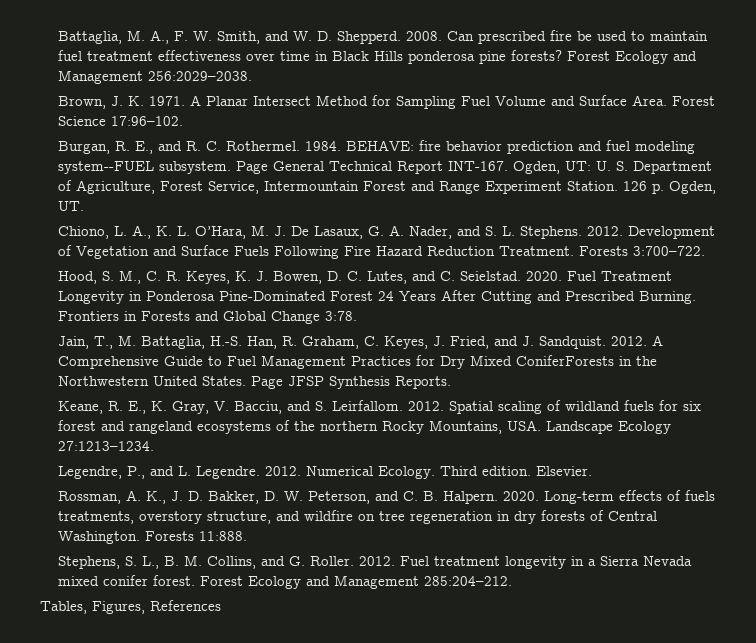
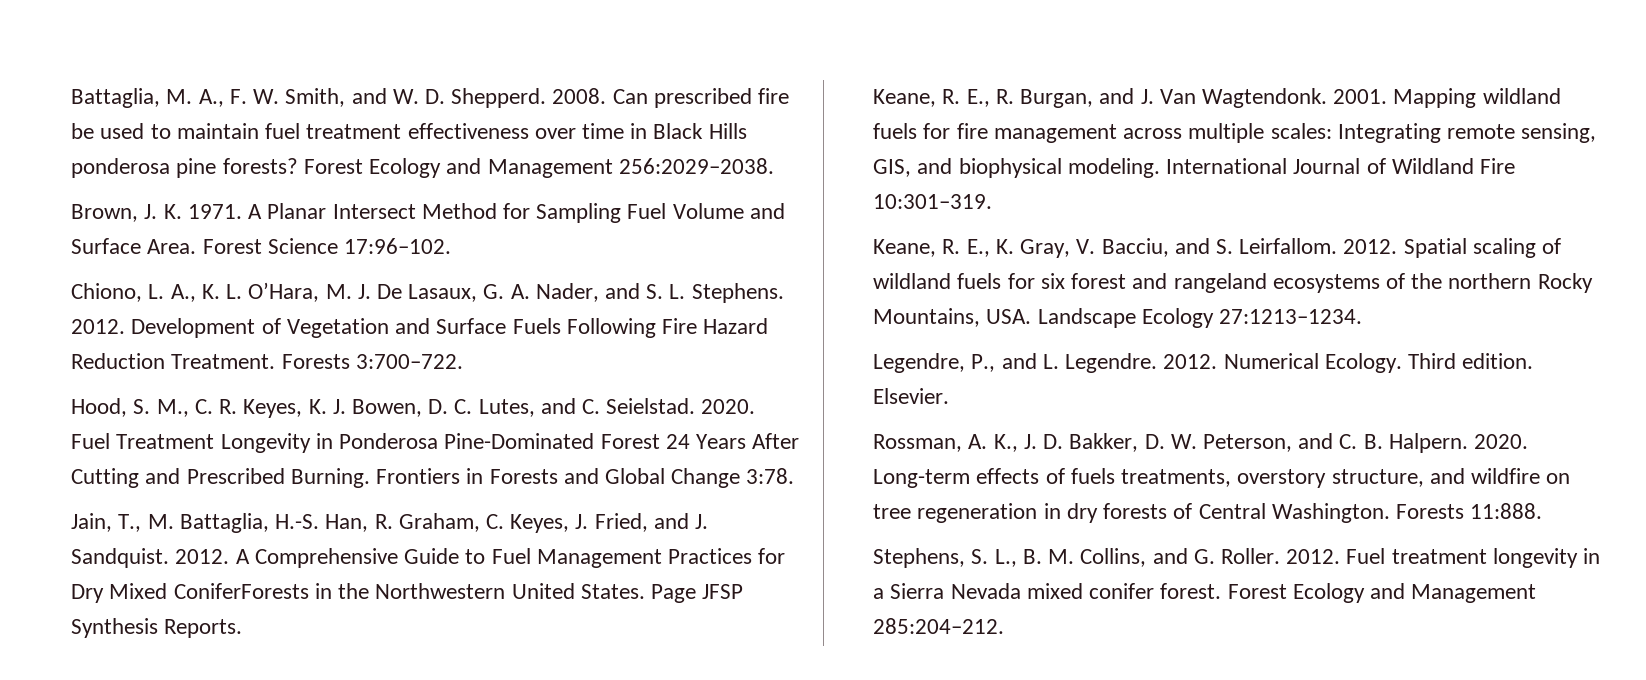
[57,140,695,154] [57,161,712,174] [57,180,716,194] [57,201,84,211] // Burgan, R. E., and R. C. Rothermel. 1984. BEHAVE: fire behavior prediction and fuel modeling system--FUEL subsystem. Page General Technical Report INT-167. Ogden, UT: U. S. Department of Agriculture, Forest Service, Intermountain Forest and Range Experiment Station. 126 p. Ogden, UT. -> (452, 246) none
(451, 382) none -> [873,88,1561,108] [873,123,1597,143] [873,158,1515,178] [873,194,993,209] // Keane, R. E., R. Burgan, and J. Van Wagtendonk. 2001. Mapping wildland fuels for fire management across multiple scales: Integrating remote sensing, GIS, and biophysical modeling. International Journal of Wildland Fire 10:301–319.
[40,600,221,614] // Tables, Figures, References -> (1005, 626) none

